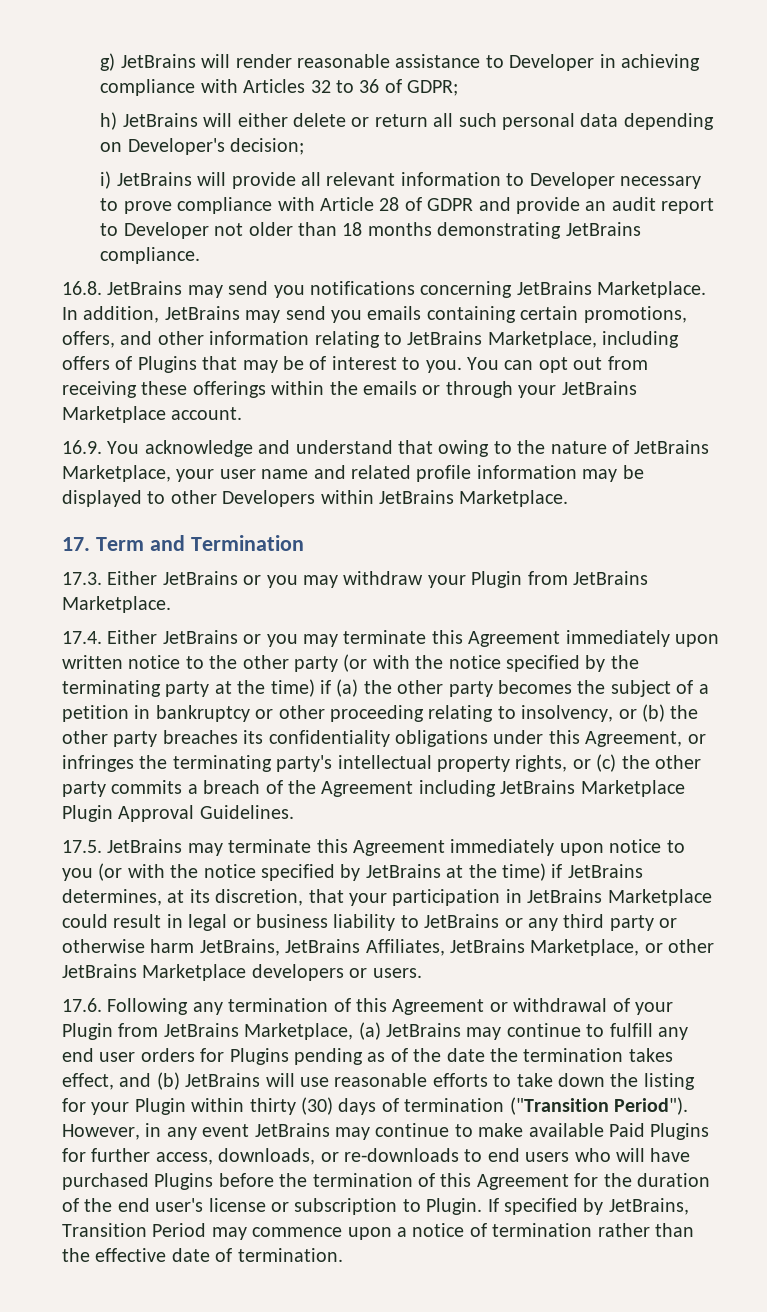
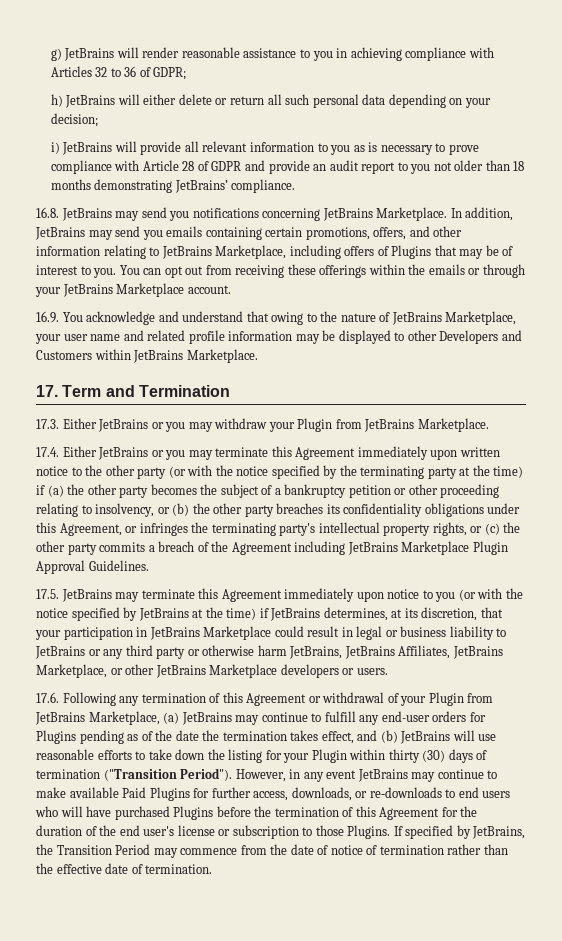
[509,54,595,71] Developer -> [312,51,333,61] you
[127,138,225,155] Developer's -> [464,98,491,108] your
[529,172,615,189] Developer -> [330,142,378,155] you as is
[123,222,209,239] Developer -> [410,164,431,174] you
[565,222,641,236] JetBrains -> [174,180,228,193] JetBrains’
(316, 498) none -> [501,330,522,341] [36,350,92,360] and Customers
[62,705,250,722] petition in bankruptcy -> [284,484,391,498] bankruptcy petition
[62,1048,136,1062] end user -> [381,711,430,722] end-user
[426,1198,483,1215] Plugin. -> [315,825,391,839] those Plugins.
(689, 1206) none -> [36,844,53,855] the
[347,1227,407,1240] upon a -> [240,844,329,855] from the date of

